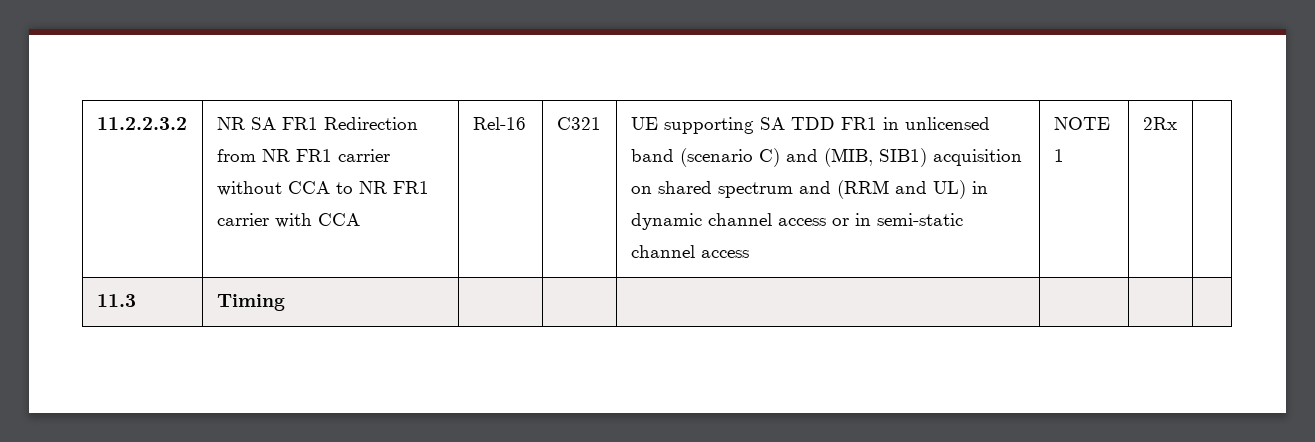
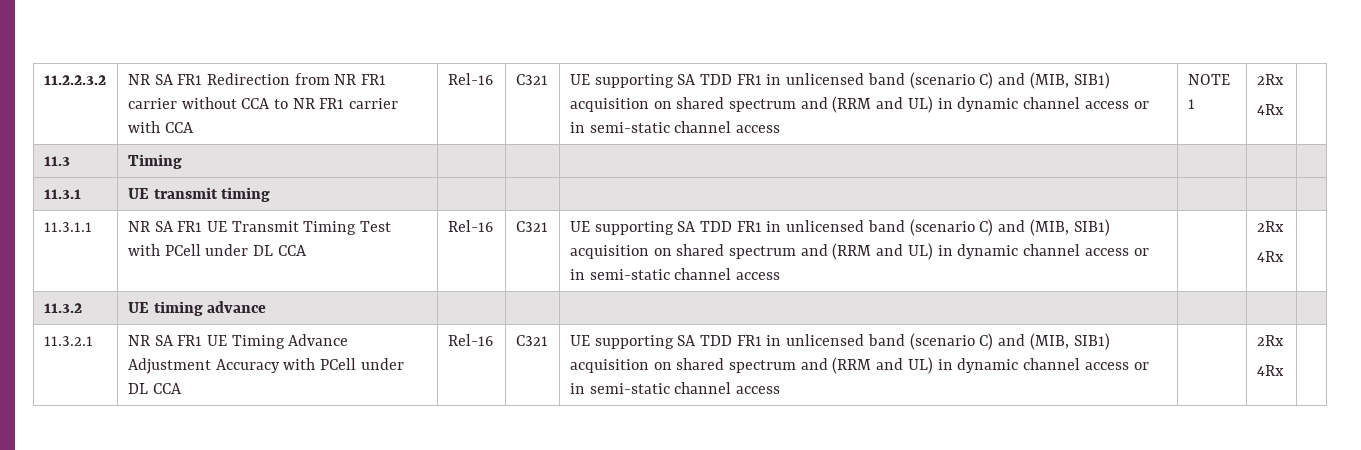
(1177, 123) none -> [1256,104,1284,115] // 4Rx
(285, 302) none -> [43,189,81,199] [127,187,271,202] [43,222,92,232] [127,221,392,235] [127,244,307,256] [447,220,493,232] [515,221,548,232] [569,219,1110,236] [569,243,1149,260] [569,268,781,280] [1256,221,1284,232] [1256,251,1284,262] [43,303,82,313] [127,301,267,316] [43,336,93,346] [127,334,349,349] [127,358,404,374] [127,383,182,394] [447,334,493,346] [515,335,548,346] [569,333,1110,350] [569,357,1149,374] [569,382,781,394] [1256,335,1284,346] [1256,365,1284,376] // 11.3.1 | UE transmit timing | | | | | | // 11.3.1.1 | NR SA FR1 UE Transmit Timing Test with PCell under DL CCA | Rel-16 | C321 | UE supporting SA TDD FR1 in unlicensed band (scenario C) and (MIB, SIB1) acquisition on shared spectrum and (RRM and UL) in dynamic channel access or in semi-static channel access | | 2Rx // 4Rx | // 11.3.2 | UE timing advance | | | | | | // 11.3.2.1 | NR SA FR1 UE Timing Advance Adjustment Accuracy with PCell under DL CCA | Rel-16 | C321 | UE supporting SA TDD FR1 in unlicensed band (scenario C) and (MIB, SIB1) acquisition on shared spectrum and (RRM and UL) in dynamic channel access or in semi-static channel access | | 2Rx // 4Rx |

